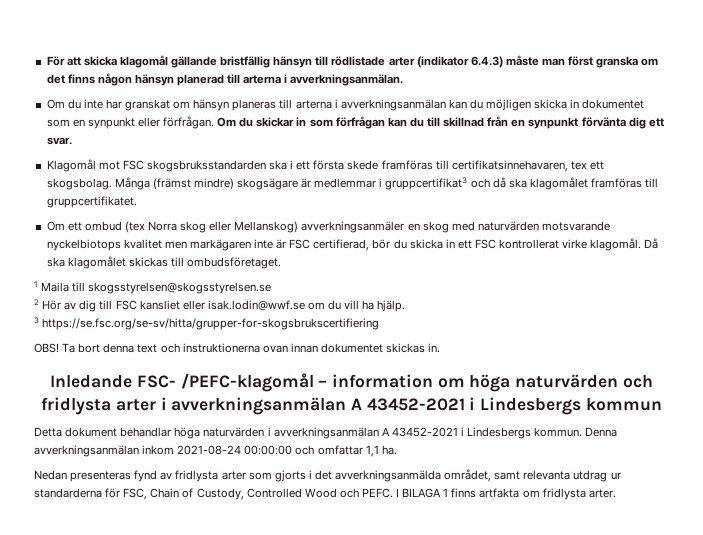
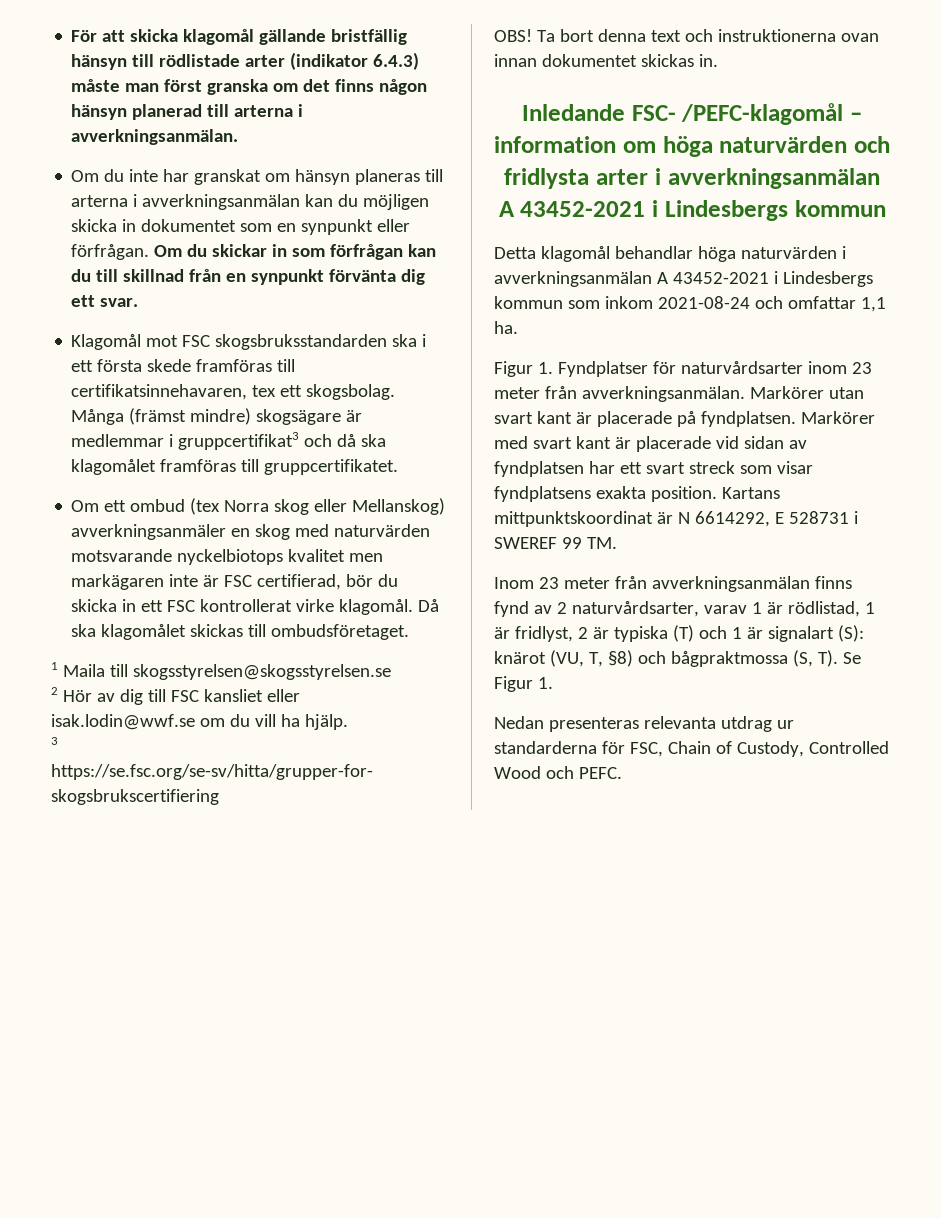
[65,427,118,437] dokument -> [540,246,610,262] klagomål
[534,427,618,437] [34,445,139,457] kommun. Denna avverkningsanmälan -> [494,296,600,309] kommun som
[244,445,293,455] 00:00:00 -> (750, 302) none
[34,469,521,482] Nedan presenteras fynd av fridlysta arter som gjorts i det avverkningsanmälda området, samt -> [494,361,872,377] [494,386,864,402] [494,411,875,427] [494,436,807,452] [494,461,813,477] [494,486,780,502] [494,511,858,527] [494,537,617,549] [494,576,852,592] [494,601,875,617] [494,625,864,642] [494,650,861,667] [494,676,553,692] [494,716,639,732] Figur 1. Fyndplatser för naturvårdsarter inom 23 meter från avverkningsanmälan. Markörer utan svart kant är placerade på fyndplatsen. Markörer med svart kant är placerade vid sidan av fyndplatsen har ett svart streck som visar fyndplatsens exakta position. Kartans mittpunktskoordinat är N 6614292, E 528731 i SWEREF 99 TM. // Inom 23 meter från avverkningsanmälan finns fynd av 2 naturvårdsarter, varav 1 är rödlistad, 1 är fridlyst, 2 är typiska (T) och 1 är signalart (S): knärot (VU, T, §8) och bågpraktmossa (S, T). Se Figur 1. // Nedan presenteras
[396,488,616,500] I BILAGA 1 finns artfakta om fridlysta arter. -> (622, 773) none

